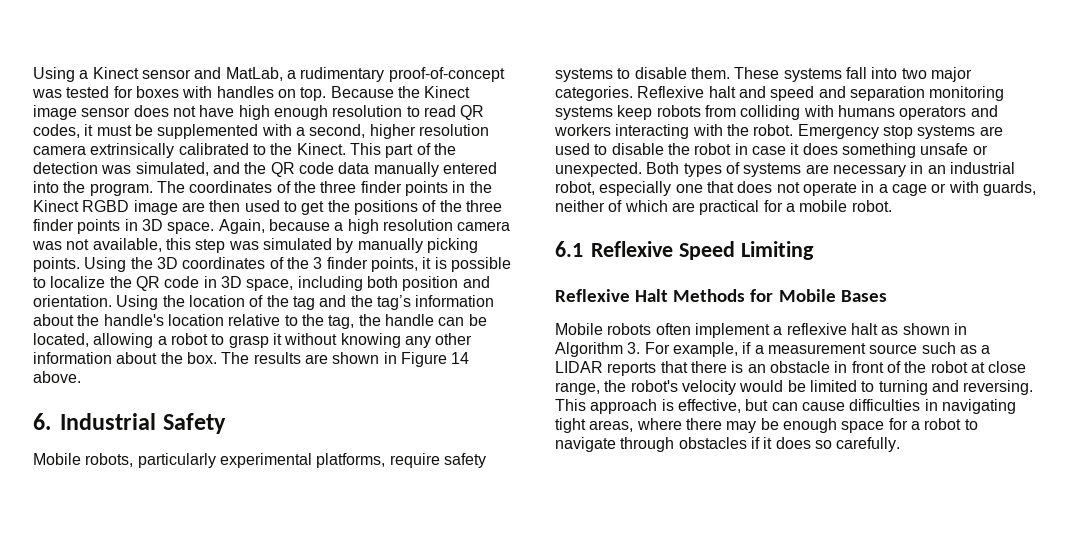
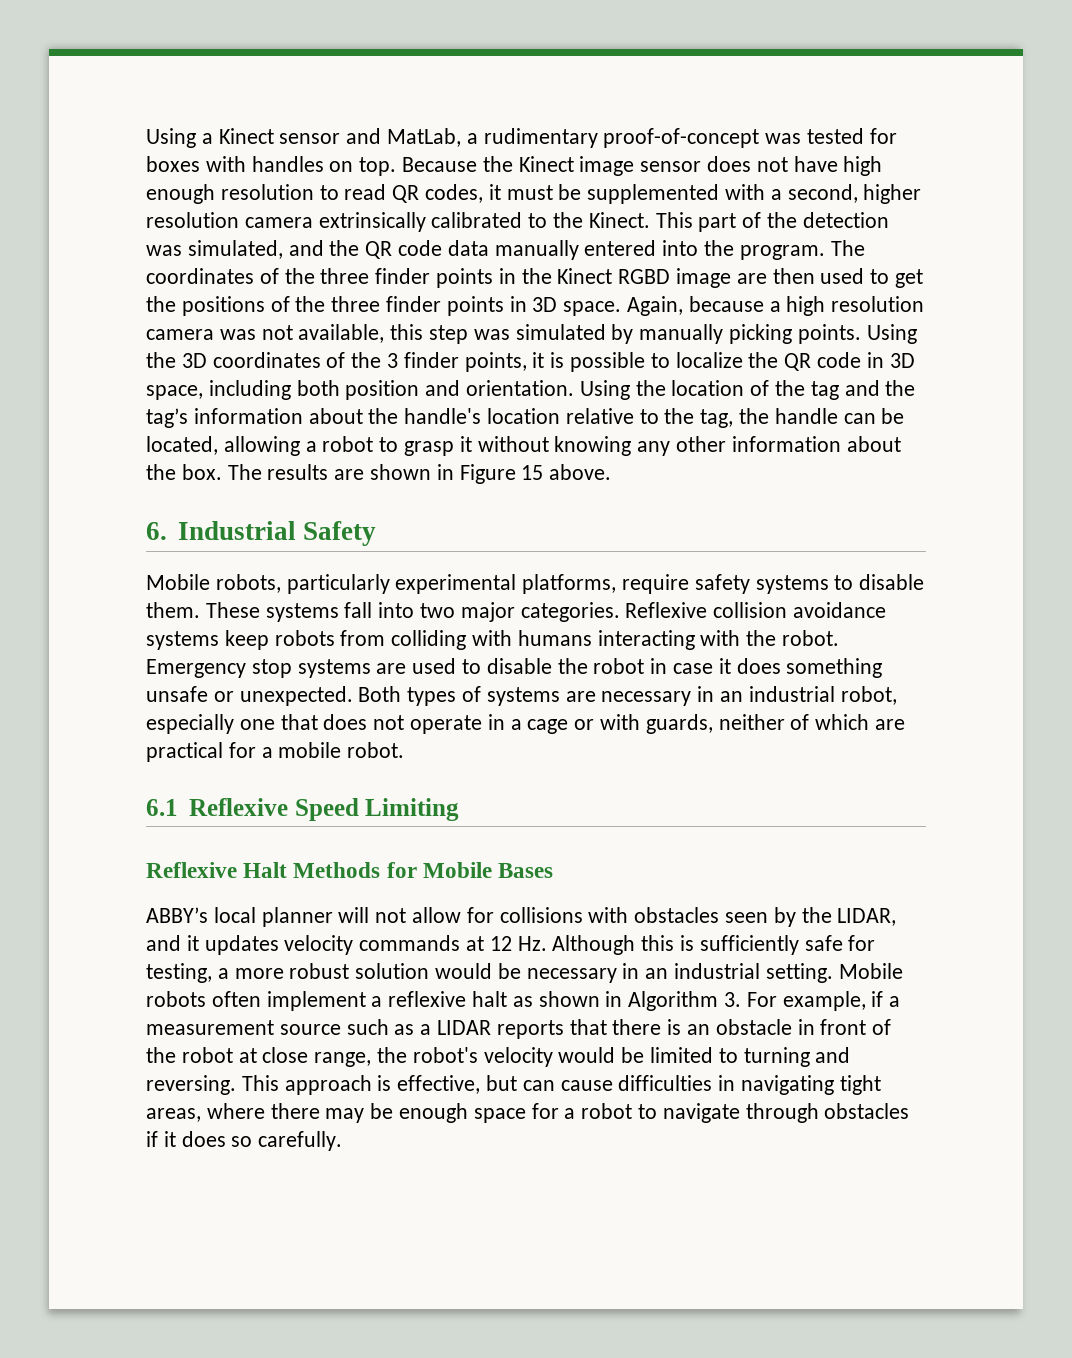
[451,352,470,364] 14 -> [521,465,544,480] 15
[708,86,1005,101] halt and speed and separation monitoring -> [713,602,887,618] collision avoidance
[899,105,998,120] [554,124,611,136] operators and workers -> (592, 638) none
(887, 296) none -> [146,907,897,927] [146,935,876,955] [146,963,833,983] ABBY’s local planner will not allow for collisions with obstacles seen by the LIDAR, and it updates velocity commands at 12 Hz. Although this is sufficiently safe for testing, a more robust solution would be necessary in an industrial setting.

